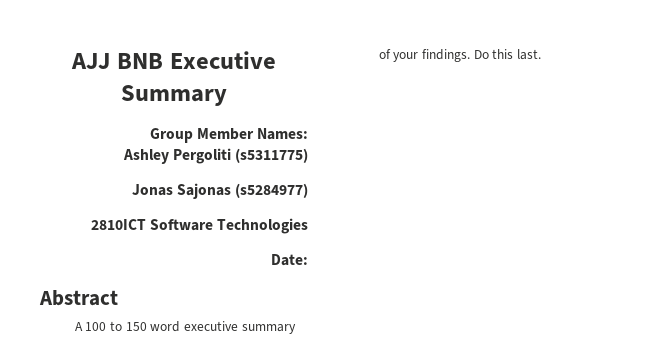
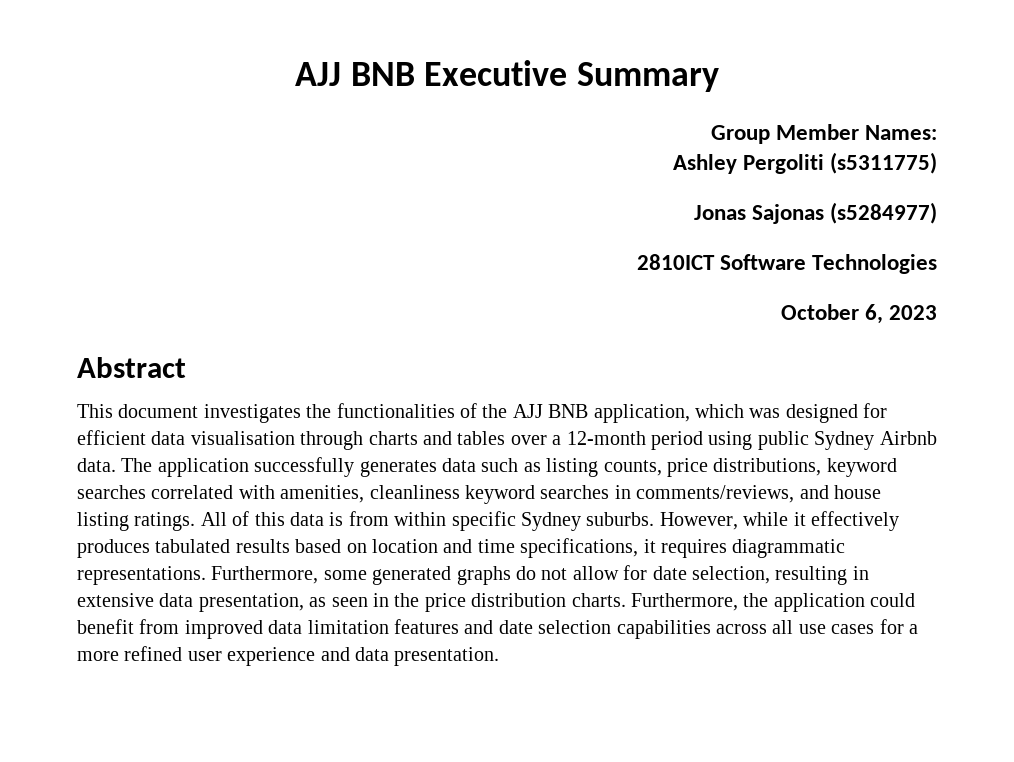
[271,254,308,266] [39,290,118,306] [74,321,296,334] [378,49,542,62] Date: // Abstract // A 100 to 150 word executive summary of your findings. Do this last. -> [780,304,937,324] [77,357,186,378] [77,403,888,423] [77,430,937,450] [77,457,897,477] [77,485,881,504] [77,511,899,531] [77,538,846,558] [77,565,869,585] [77,593,916,612] [77,619,918,639] [77,646,500,666] October 6, 2023 // Abstract // This document investigates the functionalities of the AJJ BNB application, which was designed for efficient data visualisation through charts and tables over a 12-month period using public Sydney Airbnb data. The application successfully generates data such as listing counts, price distributions, keyword searches correlated with amenities, cleanliness keyword searches in comments/reviews, and house listing ratings. All of this data is from within specific Sydney suburbs. However, while it effectively produces tabulated results based on location and time specifications, it requires diagrammatic representations. Furthermore, some generated graphs do not allow for date selection, resulting in extensive data presentation, as seen in the price distribution charts. Furthermore, the application could benefit from improved data limitation features and date selection capabilities across all use cases for a more refined user experience and data presentation.

